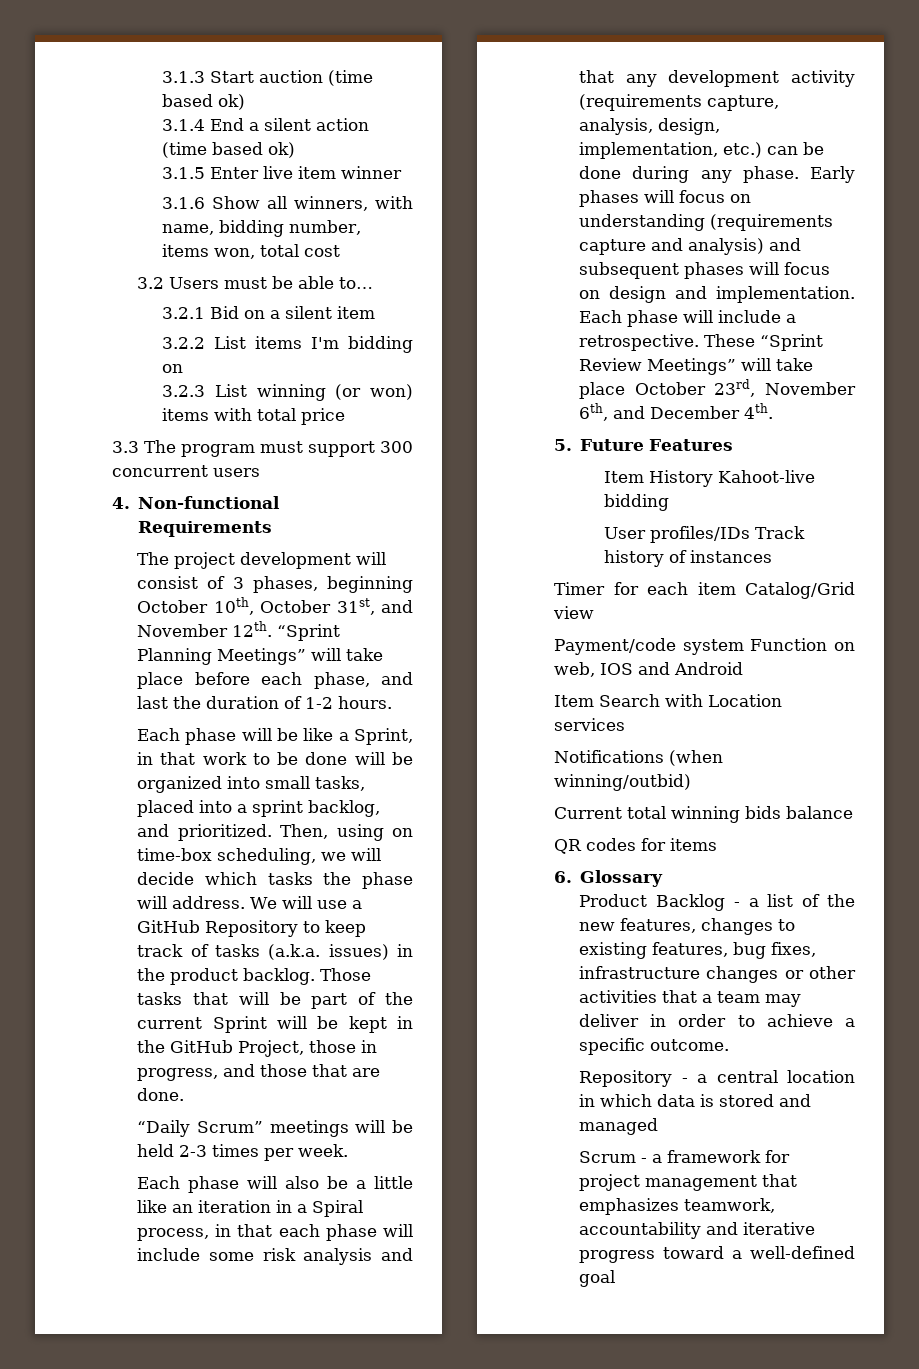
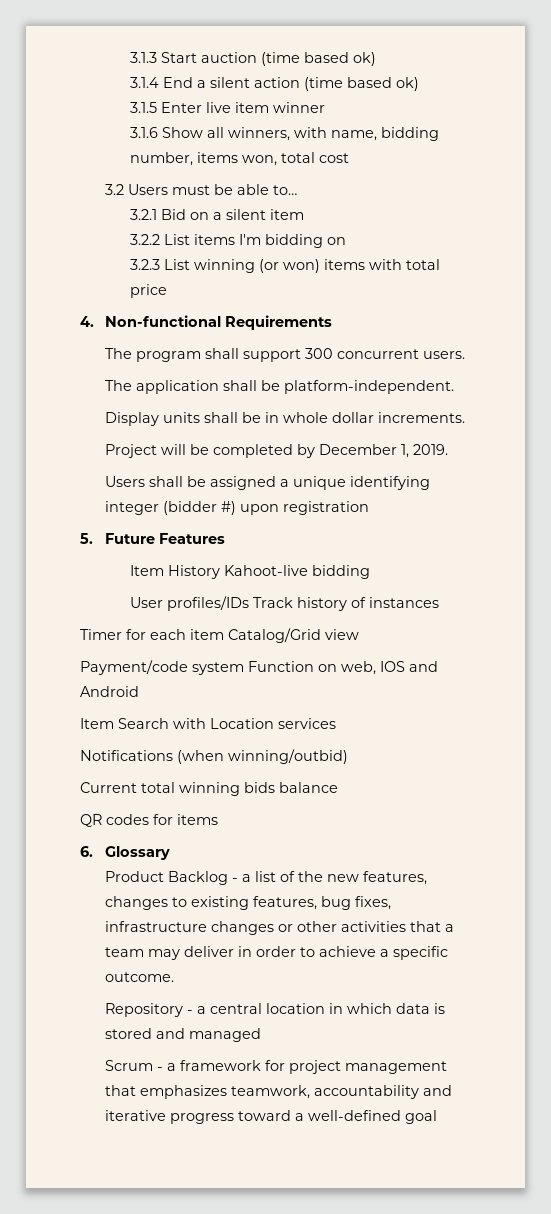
[112,440,413,457] [112,465,260,477] [112,496,281,509] [138,521,273,537] [137,552,387,569] [137,576,413,593] [137,597,413,615] [137,621,341,641] [137,648,384,665] [137,672,413,689] [137,696,393,709] [137,728,413,745] [137,752,413,765] [137,776,366,793] [137,800,381,817] [137,824,413,841] [137,848,382,865] [137,872,413,889] [137,896,363,909] [137,920,367,937] [137,944,413,960] [137,968,372,985] [137,992,413,1009] [137,1016,414,1033] [137,1040,378,1057] [137,1064,381,1081] [137,1088,185,1101] [137,1120,413,1137] [137,1144,349,1161] [137,1176,413,1193] [137,1200,364,1217] [137,1224,413,1241] [137,1248,413,1265] [579,70,855,87] [579,94,780,111] [579,118,721,135] [579,142,825,159] [579,166,855,183] [579,190,752,207] [579,214,834,231] [579,238,802,255] [579,262,831,279] [579,286,855,303] [579,310,797,327] [579,334,824,351] [579,358,814,375] [579,379,856,399] [579,403,774,421] 3.3 The program must support 300 concurrent users // 4. Non-functional Requirements // The project development will consist of 3 phases, beginning October 10th, October 31st, and November 12th. “Sprint Planning Meetings” will take place before each phase, and last the duration of 1-2 hours. // Each phase will be like a Sprint, in that work to be done will be organized into small tasks, placed into a sprint backlog, and prioritized. Then, using on time-box scheduling, we will decide which tasks the phase will address. We will use a GitHub Repository to keep track of tasks (a.k.a. issues) in the product backlog. Those tasks that will be part of the current Sprint will be kept in the GitHub Project, those in progress, and those that are done. // “Daily Scrum” meetings will be held 2-3 times per week. // Each phase will also be a little like an iteration in a Spiral process, in that each phase will include some risk analysis and that any development activity (requirements capture, analysis, design, implementation, etc.) can be done during any phase. Early phases will focus on understanding (requirements capture and analysis) and subsequent phases will focus on design and implementation. Each phase will include a retrospective. These “Sprint Review Meetings” will take place October 23rd, November 6th, and December 4th. -> [80,315,333,330] [105,348,466,362] [105,380,455,394] [105,412,466,426] [105,444,449,458] [105,476,431,490] [105,501,370,515] 4. Non-functional Requirements // The program shall support 300 concurrent users. // The application shall be platform-independent. // Display units shall be in whole dollar increments. // Project will be completed by December 1, 2019. // Users shall be assigned a unique identifying integer (bidder #) upon registration

